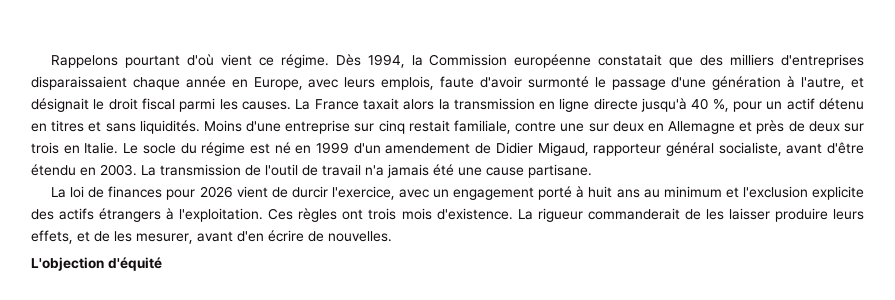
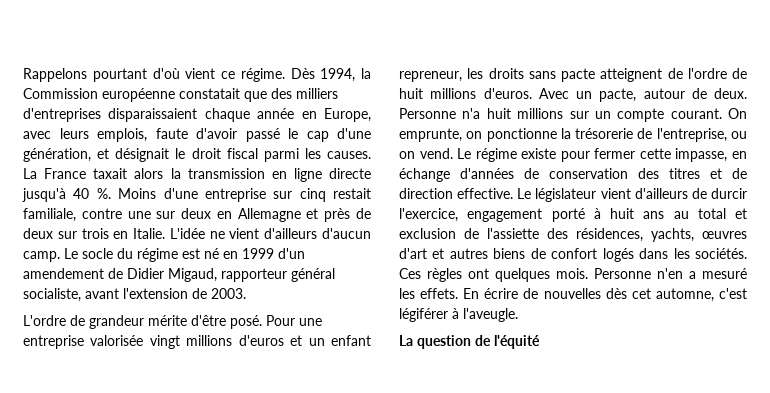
[527,76,846,90] surmonté le passage d'une génération à l'autre, -> [245,128,371,142] [23,148,91,162] passé le cap d'une génération,
[712,98,865,112] [31,120,200,134] %, pour un actif détenu en titres et sans liquidités. -> [96,188,111,199] %.
(119, 148) none -> [169,228,371,239] [23,251,60,262] L'idée ne vient d'ailleurs d'aucun camp.
[827,142,865,154] [31,164,592,178] [51,186,268,200] d'être étendu en 2003. La transmission de l'outil de travail n'a jamais été une cause partisane. // La loi de finances pour 2026 vient -> [123,288,246,299] [23,315,322,329] [23,335,371,349] [399,68,747,82] [399,88,747,102] [399,108,747,122] [399,128,747,142] [399,148,747,162] [399,168,747,182] [399,188,688,202] l'extension de 2003. // L'ordre de grandeur mérite d'être posé. Pour une entreprise valorisée vingt millions d'euros et un enfant repreneur, les droits sans pacte atteignent de l'ordre de huit millions d'euros. Avec un pacte, autour de deux. Personne n'a huit millions sur un compte courant. On emprunte, on ponctionne la trésorerie de l'entreprise, ou on vend. Le régime existe pour fermer cette impasse, en échange d'années de conservation des titres et de direction effective. Le législateur vient d'ailleurs
[399,189,450,198] avec un -> (458, 215) none
[663,186,864,200] [31,208,864,222] [31,230,392,244] [31,257,162,271] minimum et l'exclusion explicite des actifs étrangers à l'exploitation. Ces règles ont trois mois d'existence. La rigueur commanderait de les laisser produire leurs effets, et de les mesurer, avant d'en écrire de nouvelles. // L'objection d'équité -> [697,208,747,219] [399,228,747,242] [399,248,747,262] [399,268,747,282] [399,288,747,302] [399,308,518,322] [399,335,540,349] total et exclusion de l'assiette des résidences, yachts, œuvres d'art et autres biens de confort logés dans les sociétés. Ces règles ont quelques mois. Personne n'en a mesuré les effets. En écrire de nouvelles dès cet automne, c'est légiférer à l'aveugle. // La question de l'équité

